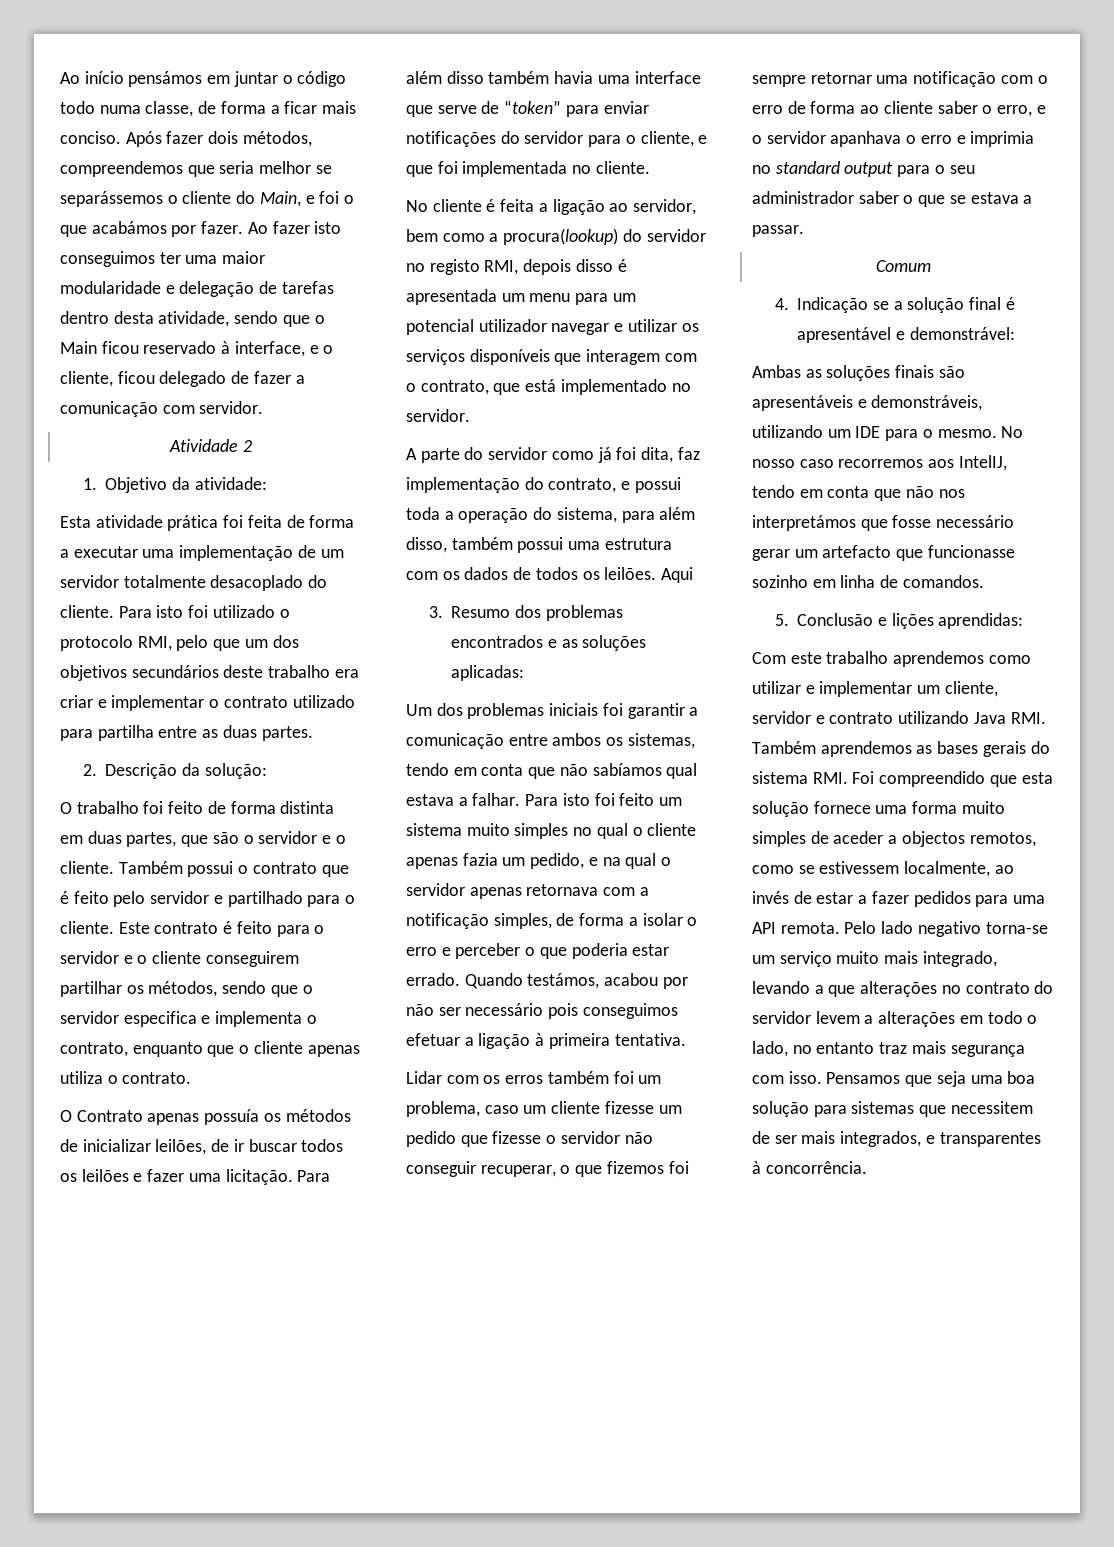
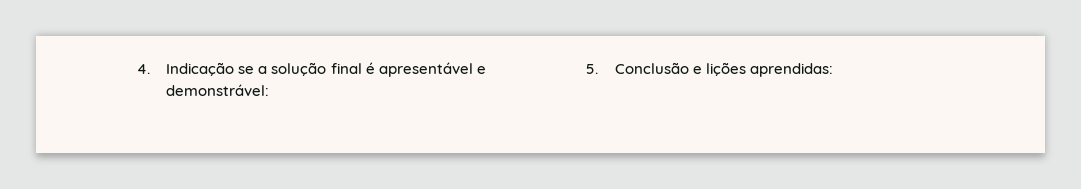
[60,71,347,87] [60,101,357,117] [60,131,312,147] [60,161,332,177] [60,191,355,207] [60,221,342,237] [60,251,266,267] [60,281,334,297] [60,311,325,327] [60,341,334,357] [60,371,305,387] [60,401,264,417] [169,439,252,452] [82,477,267,493] [60,515,355,531] [60,545,344,561] [60,575,328,591] [60,605,290,618] [60,635,299,651] [60,665,359,681] [60,695,355,711] [60,725,313,741] [82,763,267,779] [60,801,335,814] [60,831,346,847] [60,861,349,877] [60,891,356,907] [60,921,325,937] [60,951,299,967] [60,981,313,997] [60,1011,317,1027] [60,1041,360,1057] [60,1071,192,1084] [60,1109,351,1125] [60,1139,344,1155] [60,1169,331,1185] [406,71,701,84] [406,100,649,117] [406,131,708,147] [406,161,650,177] [406,199,697,215] [406,228,706,245] [406,259,627,275] [406,289,636,305] [406,319,699,335] [406,349,697,365] [406,379,691,395] [406,409,470,422] [406,447,700,463] [406,477,681,493] [406,507,696,523] [406,537,672,553] [406,567,694,583] [428,605,623,621] [451,635,647,651] [451,665,525,681] [406,703,699,719] [406,733,695,749] [406,763,698,779] [406,793,683,806] [406,823,697,839] [406,853,672,869] [406,883,649,899] [406,913,698,929] [406,943,670,959] [406,973,688,989] [406,1003,678,1019] [406,1033,686,1049] [406,1071,662,1084] [406,1101,682,1117] [406,1131,653,1147] [406,1161,689,1177] [752,71,1048,87] [752,101,1046,117] [752,131,1035,147] [752,161,975,177] [752,191,1033,207] [752,225,804,237] [875,260,931,272] Ao início pensámos em juntar o código todo numa classe, de forma a ficar mais conciso. Após fazer dois métodos, compreendemos que seria melhor se separássemos o cliente do Main, e foi o que acabámos por fazer. Ao fazer isto conseguimos ter uma maior modularidade e delegação de tarefas dentro desta atividade, sendo que o Main ficou reservado à interface, e o cliente, ficou delegado de fazer a comunicação com servidor. // Atividade 2 // 1. Objetivo da atividade: // Esta atividade prática foi feita de forma a executar uma implementação de um servidor totalmente desacoplado do cliente. Para isto foi utilizado o protocolo RMI, pelo que um dos objetivos secundários deste trabalho era criar e implementar o contrato utilizado para partilha entre as duas partes. // 2. Descrição da solução: // O trabalho foi feito de forma distinta em duas partes, que são o servidor e o cliente. Também possui o contrato que é feito pelo servidor e partilhado para o cliente. Este contrato é feito para o servidor e o cliente conseguirem partilhar os métodos, sendo que o servidor especifica e implementa o contrato, enquanto que o cliente apenas utiliza o contrato. // O Contrato apenas possuía os métodos de inicializar leilões, de ir buscar todos os leilões e fazer uma licitação. Para além disso também havia uma interface que serve de “token” para enviar notificações do servidor para o cliente, e que foi implementada no cliente. // No cliente é feita a ligação ao servidor, bem como a procura(lookup) do servidor no registo RMI, depois disso é apresentada um menu para um potencial utilizador navegar e utilizar os serviços disponíveis que interagem com o contrato, que está implementado no servidor. // A parte do servidor como já foi dita, faz implementação do contrato, e possui toda a operação do sistema, para além disso, também possui uma estrutura com os dados de todos os leilões. Aqui // 3. Resumo dos problemas encontrados e as soluções aplicadas: // Um dos problemas iniciais foi garantir a comunicação entre ambos os sistemas, tendo em conta que não sabíamos qual estava a falhar. Para isto foi feito um sistema muito simples no qual o cliente apenas fazia um pedido, e na qual o servidor apenas retornava com a notificação simples, de forma a isolar o erro e perceber o que poderia estar errado. Quando testámos, acabou por não ser necessário pois conseguimos efetuar a ligação à primeira tentativa. // Lidar com os erros também foi um problema, caso um cliente fizesse um pedido que fizesse o servidor não conseguir recuperar, o que fizemos foi sempre retornar uma notificação com o erro de forma ao cliente saber o erro, e o servidor apanhava o erro e imprimia no standard output para o seu administrador saber o que se estava a passar. // Comum // -> (136, 69) none
[752,365,965,381] [752,395,983,411] [752,425,1024,441] [752,455,1007,471] [752,485,965,501] [752,515,1015,531] [752,545,1015,561] [752,575,984,588] // Ambas as soluções finais são apresentáveis e demonstráveis, utilizando um IDE para o mesmo. No nosso caso recorremos aos IntelIJ, tendo em conta que não nos interpretámos que fosse necessário gerar um artefacto que funcionasse sozinho em linha de comandos. -> (270, 90) none
[752,651,1031,667] [752,681,998,697] [752,711,1046,724] [752,741,1050,757] [752,771,1053,787] [752,801,1005,817] [752,831,1036,847] [752,861,1014,877] [752,891,1046,907] [752,921,1048,937] [752,951,997,967] [752,981,1054,997] [752,1011,1038,1027] [752,1041,1025,1057] [752,1071,1036,1087] [752,1101,1033,1117] [752,1131,1041,1147] [752,1161,867,1174] // Com este trabalho aprendemos como utilizar e implementar um cliente, servidor e contrato utilizando Java RMI. Também aprendemos as bases gerais do sistema RMI. Foi compreendido que esta solução fornece uma forma muito simples de aceder a objectos remotos, como se estivessem localmente, ao invés de estar a fazer pedidos para uma API remota. Pelo lado negativo torna-se um serviço muito mais integrado, levando a que alterações no contrato do servidor levem a alterações em todo o lado, no entanto traz mais segurança com isso. Pensamos que seja uma boa solução para sistemas que necessitem de ser mais integrados, e transparentes à concorrência. -> (834, 70) none

